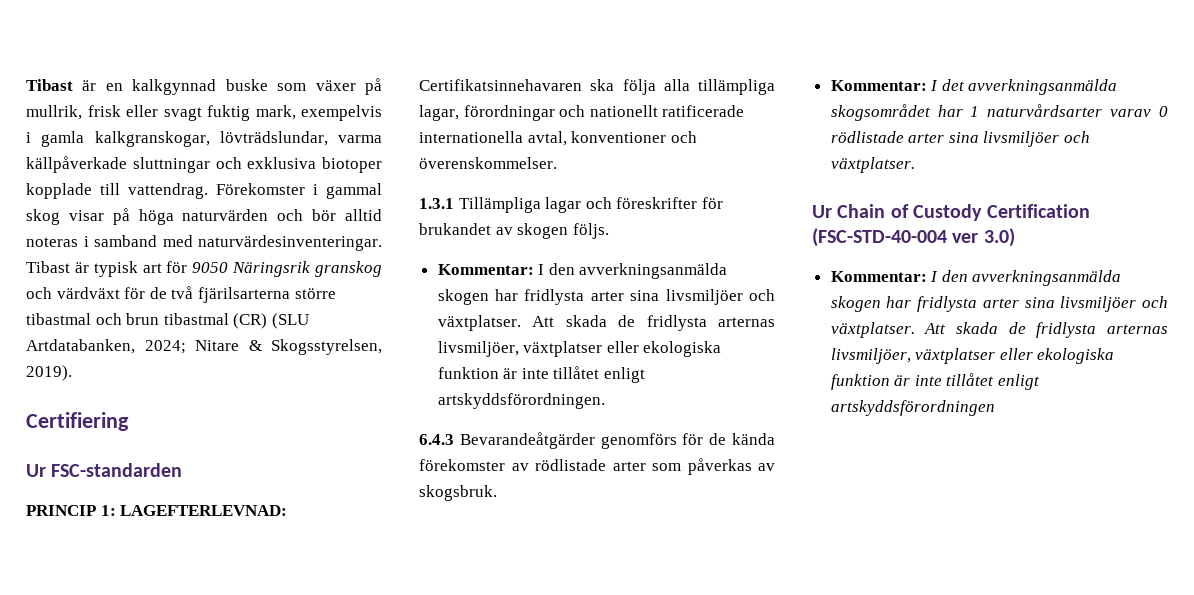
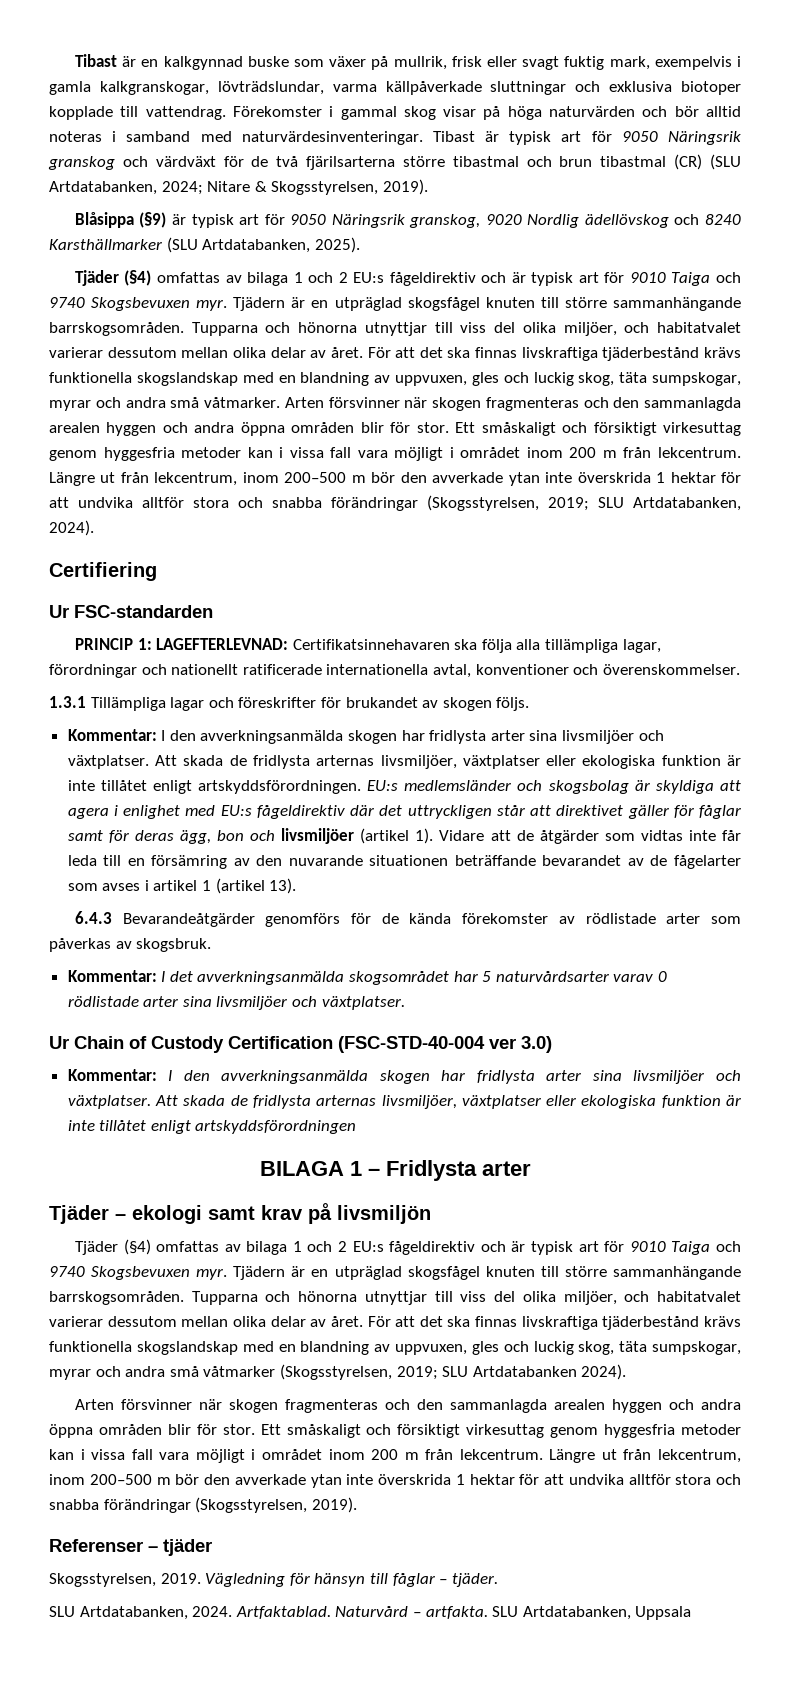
(72, 373) none -> [74,212,741,228] [49,237,360,253] [74,270,742,286] [49,297,741,311] [49,322,742,336] [49,347,742,361] [49,372,742,386] [49,397,741,411] [49,422,741,436] [49,447,741,461] [49,472,741,486] [49,495,741,511] [49,520,94,536] // Blåsippa (§9) är typisk art för 9050 Näringsrik granskog, 9020 Nordlig ädellövskog och 8240 Karsthällmarker (SLU Artdatabanken, 2025). // Tjäder (§4) omfattas av bilaga 1 och 2 EU:s fågeldirektiv och är typisk art för 9010 Taiga och 9740 Skogsbevuxen myr. Tjädern är en utpräglad skogsfågel knuten till större sammanhängande barrskogsområden. Tupparna och hönorna utnyttjar till viss del olika miljöer, och habitatvalet varierar dessutom mellan olika delar av året. För att det ska finnas livskraftiga tjäderbestånd krävs funktionella skogslandskap med en blandning av uppvuxen, gles och luckig skog, täta sumpskogar, myrar och andra små våtmarker. Arten försvinner när skogen fragmenteras och den sammanlagda arealen hyggen och andra öppna områden blir för stor. Ett småskaligt och försiktigt virkesuttag genom hyggesfria metoder kan i vissa fall vara möjligt i området inom 200 m från lekcentrum. Längre ut från lekcentrum, inom 200–500 m bör den avverkade ytan inte överskrida 1 hektar för att undvika alltför stora och snabba förändringar (Skogsstyrelsen, 2019; SLU Artdatabanken, 2024).
(605, 401) none -> [367,780,741,794] [67,805,741,819] [67,828,741,844] [67,855,741,869] [67,878,297,894] EU:s medlemsländer och skogsbolag är skyldiga att agera i enlighet med EU:s fågeldirektiv där det uttryckligen står att direktivet gäller för fåglar samt för deras ägg, bon och livsmiljöer (artikel 1). Vidare att de åtgärder som vidtas inte får leda till en försämring av den nuvarande situationen beträffande bevarandet av de fågelarter som avses i artikel 1 (artikel 13).
[970,106,980,117] 1 -> [482,971,492,982] 5
(995, 408) none -> [259,1160,531,1181] [49,1203,431,1224] [74,1239,741,1255] [49,1266,741,1280] [49,1291,742,1305] [49,1316,742,1330] [49,1341,742,1355] [49,1364,627,1380] [74,1399,742,1413] [49,1424,741,1438] [49,1449,741,1463] [49,1474,741,1488] [49,1497,357,1513] [49,1539,212,1556] [49,1573,498,1587] [49,1606,692,1620] // BILAGA 1 – Fridlysta arter // Tjäder – ekologi samt krav på livsmiljön // Tjäder (§4) omfattas av bilaga 1 och 2 EU:s fågeldirektiv och är typisk art för 9010 Taiga och 9740 Skogsbevuxen myr. Tjädern är en utpräglad skogsfågel knuten till större sammanhängande barrskogsområden. Tupparna och hönorna utnyttjar till viss del olika miljöer, och habitatvalet varierar dessutom mellan olika delar av året. För att det ska finnas livskraftiga tjäderbestånd krävs funktionella skogslandskap med en blandning av uppvuxen, gles och luckig skog, täta sumpskogar, myrar och andra små våtmarker (Skogsstyrelsen, 2019; SLU Artdatabanken 2024). // Arten försvinner när skogen fragmenteras och den sammanlagda arealen hyggen och andra öppna områden blir för stor. Ett småskaligt och försiktigt virkesuttag genom hyggesfria metoder kan i vissa fall vara möjligt i området inom 200 m från lekcentrum. Längre ut från lekcentrum, inom 200–500 m bör den avverkade ytan inte överskrida 1 hektar för att undvika alltför stora och snabba förändringar (Skogsstyrelsen, 2019). // Referenser – tjäder // Skogsstyrelsen, 2019. Vägledning för hänsyn till fåglar – tjäder. // SLU Artdatabanken, 2024. Artfaktablad. Naturvård – artfakta. SLU Artdatabanken, Uppsala

